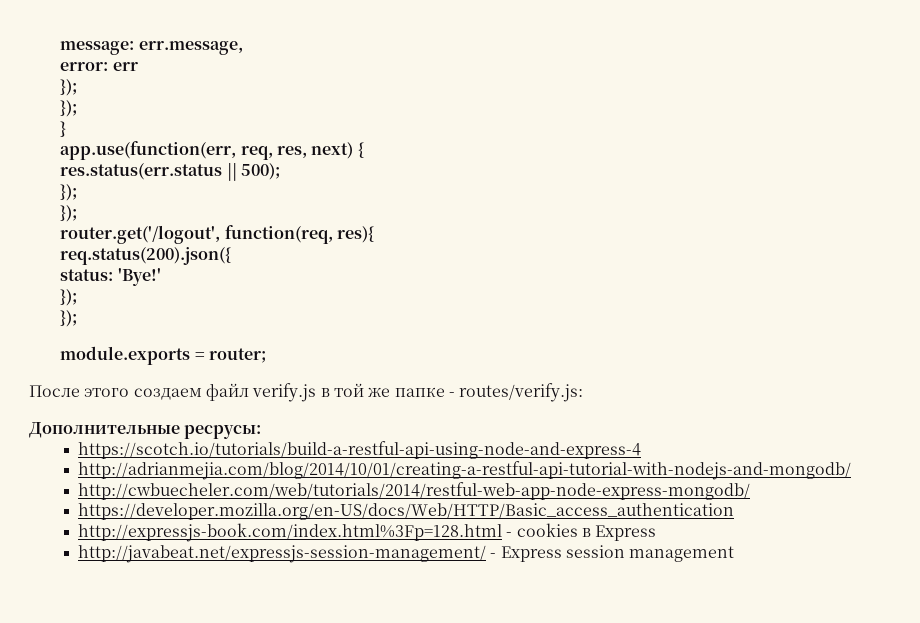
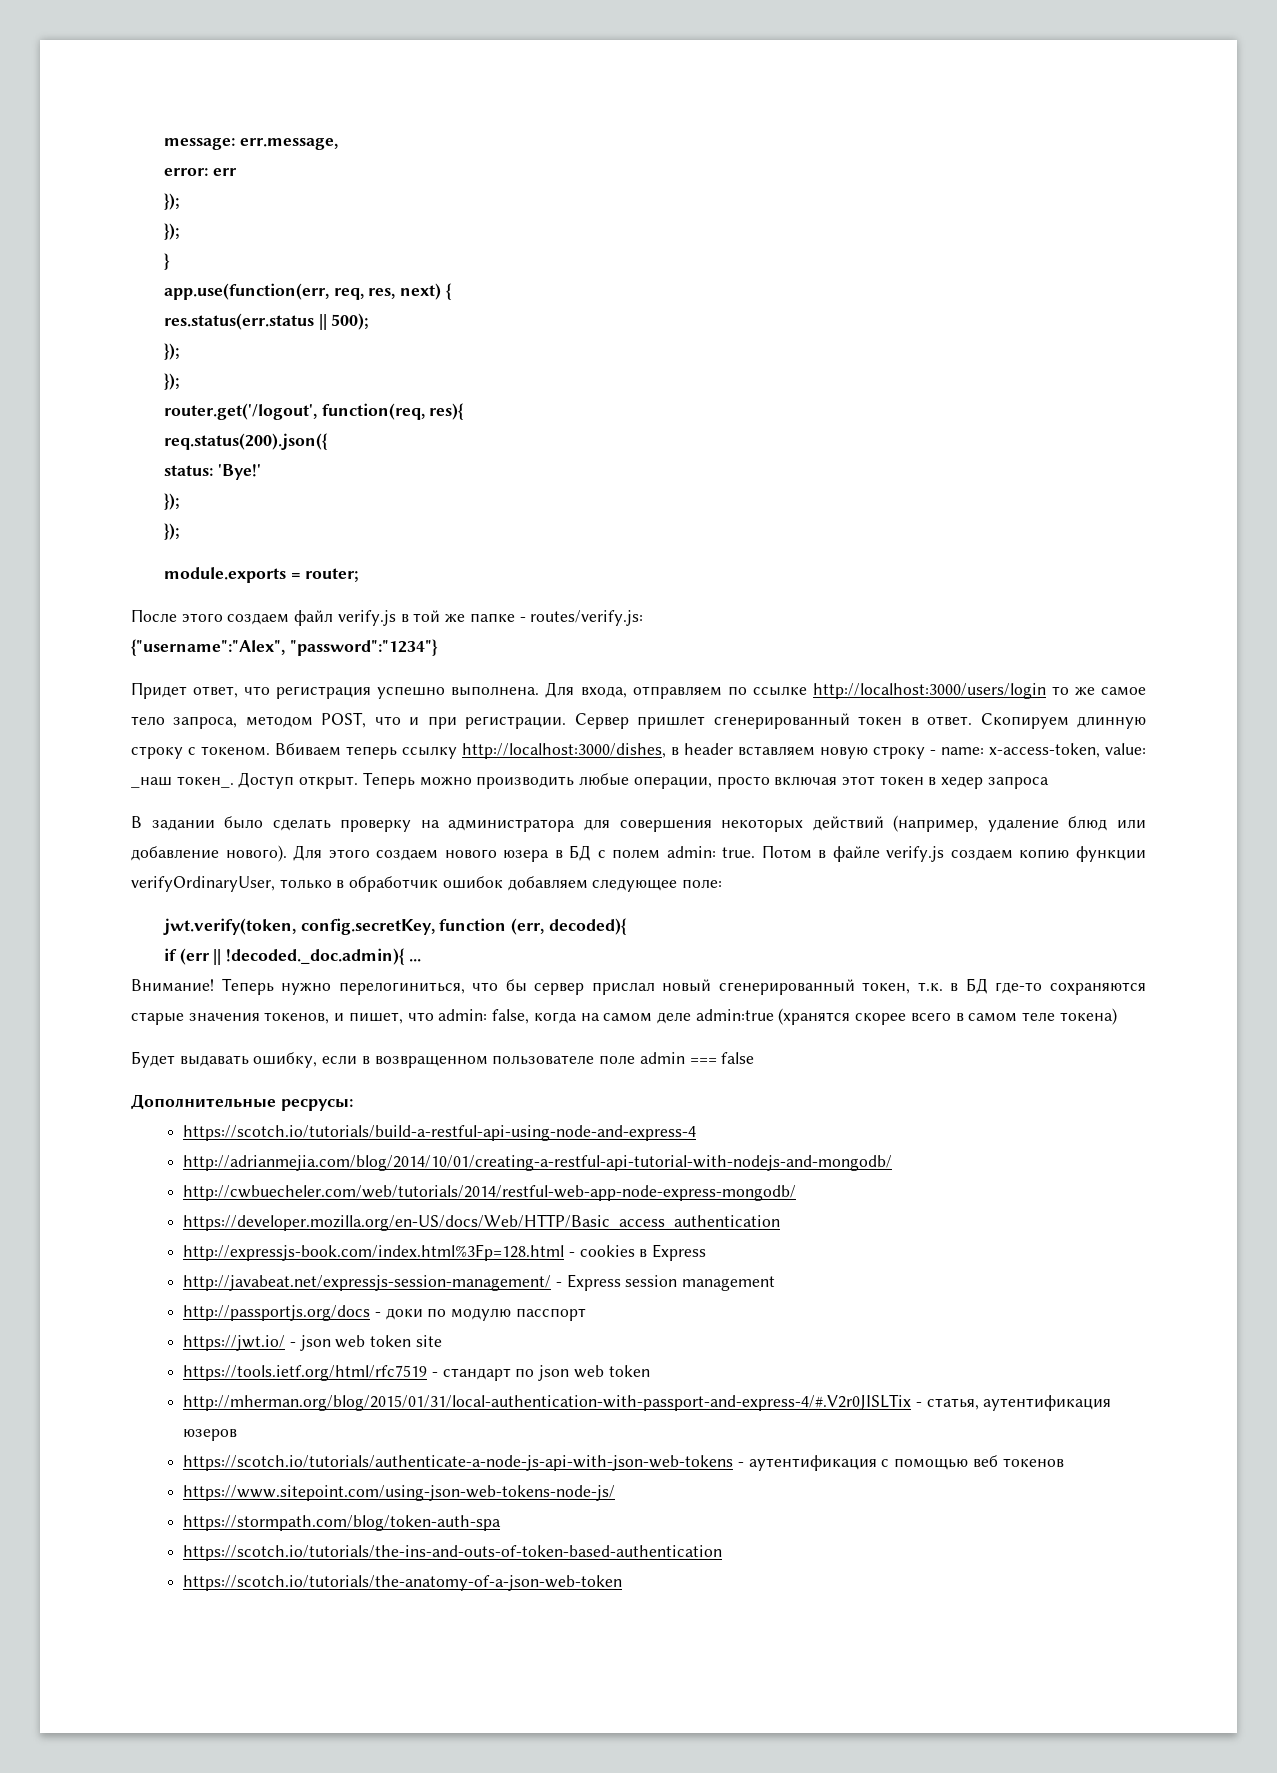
(584, 392) none -> [131,639,438,656] [131,682,1146,699] [131,712,1146,729] [131,743,1146,759] [131,772,1049,789] [131,815,1146,832] [131,845,1146,862] [131,876,723,892] [163,918,627,935] [164,948,421,965] [131,978,1146,995] [131,1008,1117,1025] [131,1051,755,1068] // {"username":"Alex", "password":"1234"} // Придет ответ, что регистрация успешно выполнена. Для входа, отправляем по ссылке http://localhost:3000/users/login то же самое тело запроса, методом POST, что и при регистрации. Сервер пришлет сгенерированный токен в ответ. Скопируем длинную строку с токеном. Вбиваем теперь ссылку http://localhost:3000/dishes, в header вставляем новую строку - name: x-access-token, value: _наш токен_. Доступ открыт. Теперь можно производить любые операции, просто включая этот токен в хедер запроса // В задании было сделать проверку на администратора для совершения некоторых действий (например, удаление блюд или добавление нового). Для этого создаем нового юзера в БД с полем admin: true. Потом в файле verify.js создаем копию функции verifyOrdinaryUser, только в обработчик ошибок добавляем следующее поле: // jwt.verify(token, config.secretKey, function (err, decoded){ // if (err || !decoded._doc.admin){ ... // Внимание! Теперь нужно перелогиниться, что бы сервер прислал новый сгенерированный токен, т.к. в БД где-то сохраняются старые значения токенов, и пишет, что admin: false, когда на самом деле admin:true (хранятся скорее всего в самом теле токена) // Будет выдавать ошибку, если в возвращенном пользователе поле admin === false
(735, 554) none -> [183,1305,586,1321] [183,1335,442,1351] [183,1365,650,1381] [183,1394,1112,1411] [183,1428,238,1441] [183,1455,1064,1471] [183,1485,616,1501] [183,1515,502,1531] [183,1545,723,1561] [183,1575,623,1591] // http://passportjs.org/docs - доки по модулю пасспорт // https://jwt.io/ - json web token site // https://tools.ietf.org/html/rfc7519 - стандарт по json web token // http://mherman.org/blog/2015/01/31/local-authentication-with-passport-and-express-4/#.V2r0JISLTix - статья, аутентификация юзеров // https://scotch.io/tutorials/authenticate-a-node-js-api-with-json-web-tokens - аутентификация с помощью веб токенов // https://www.sitepoint.com/using-json-web-tokens-node-js/ // https://stormpath.com/blog/token-auth-spa // https://scotch.io/tutorials/the-ins-and-outs-of-token-based-authentication // https://scotch.io/tutorials/the-anatomy-of-a-json-web-token

